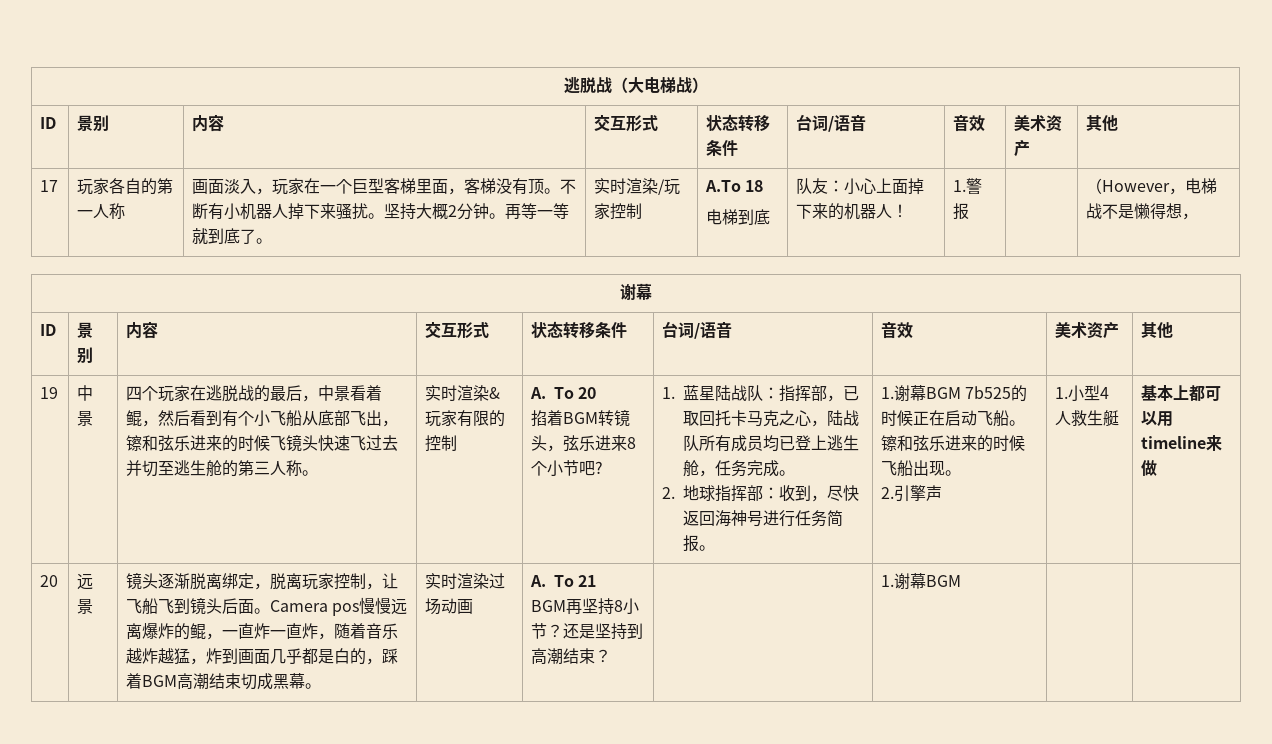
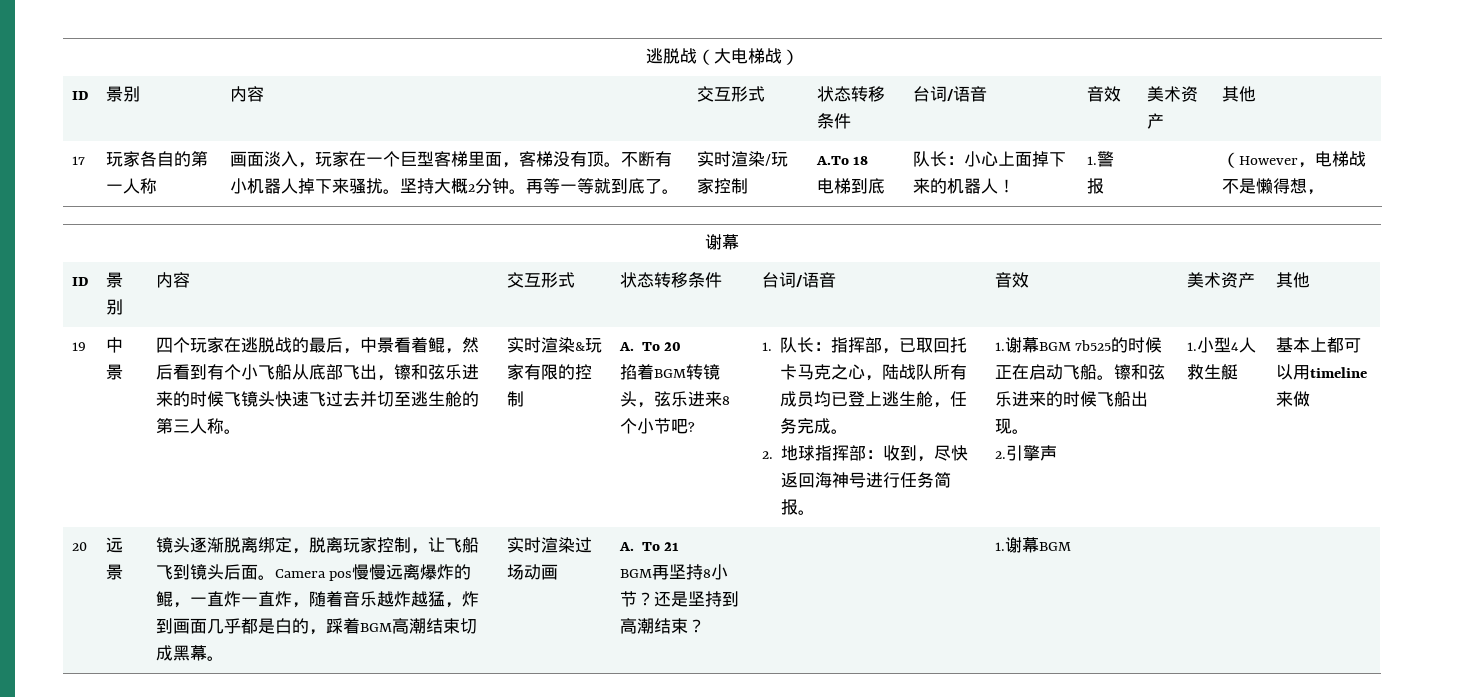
[812,178,829,194] 友 -> [929,151,947,167] 长
[683,385,764,402] 蓝星陆战队 -> [779,337,814,353] 队长

